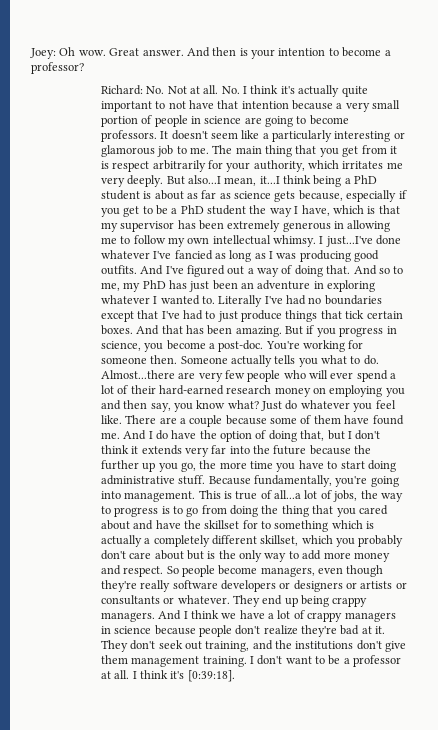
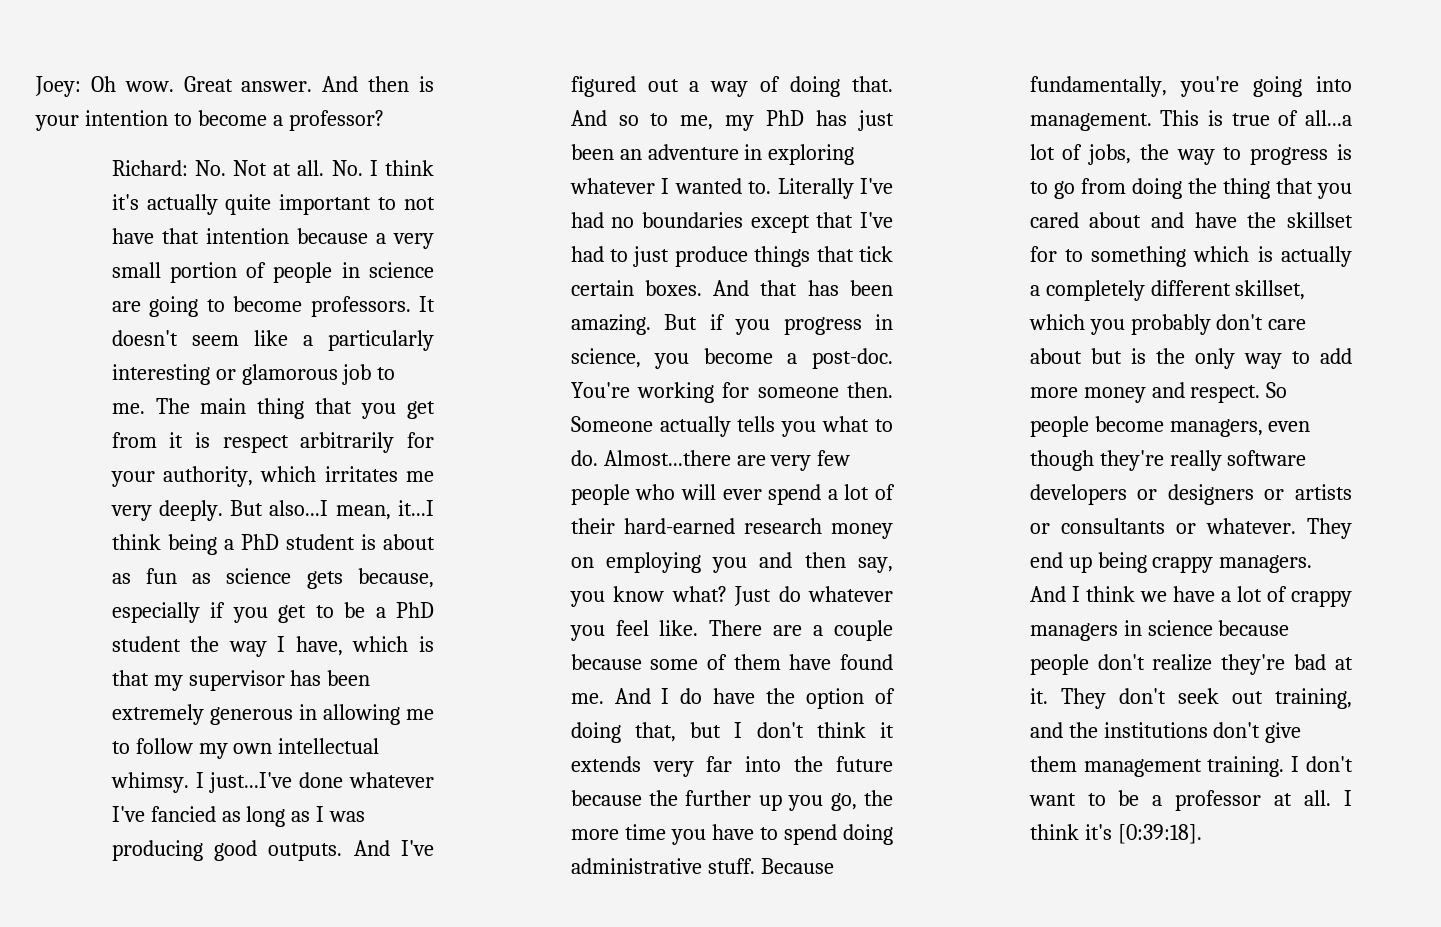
[201,190,217,199] far -> [145,568,177,584] fun
[100,265,137,275] outfits. -> [268,843,343,861] outputs.
[340,461,365,469] start -> [783,824,837,845] spend

